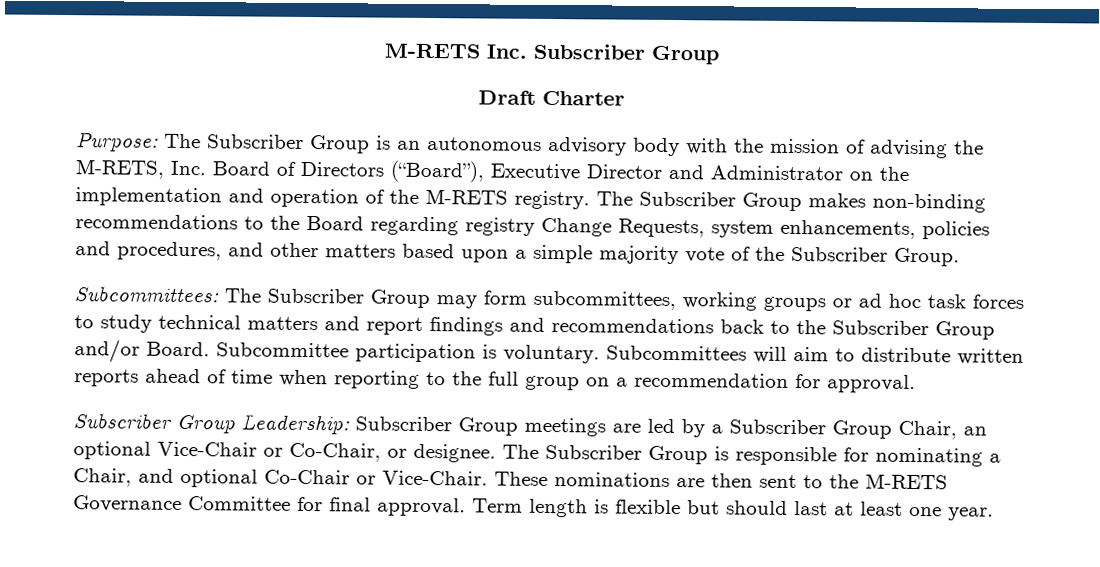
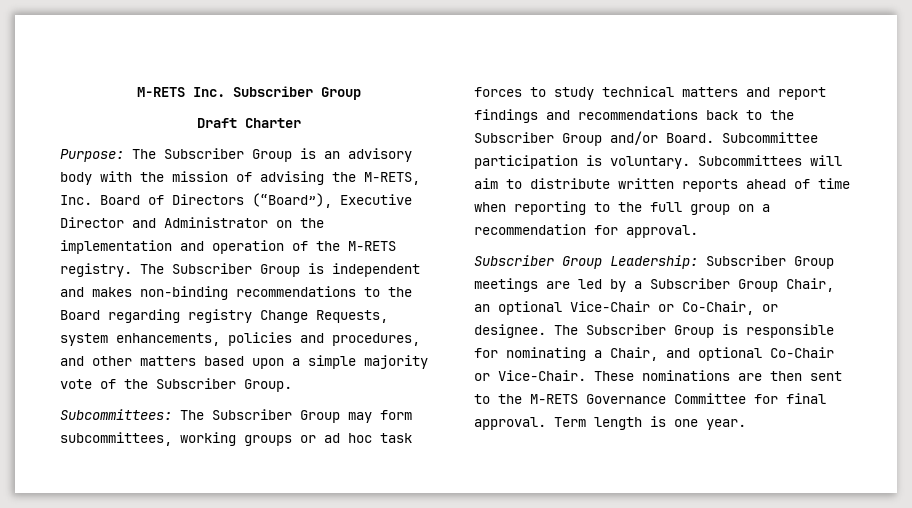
[427,136,542,151] autonomous -> (340, 155) none
(802, 202) none -> [308,263,420,277] [60,287,84,297] is independent and
[615,499,903,516] flexible but should last at least -> (666, 421) none

